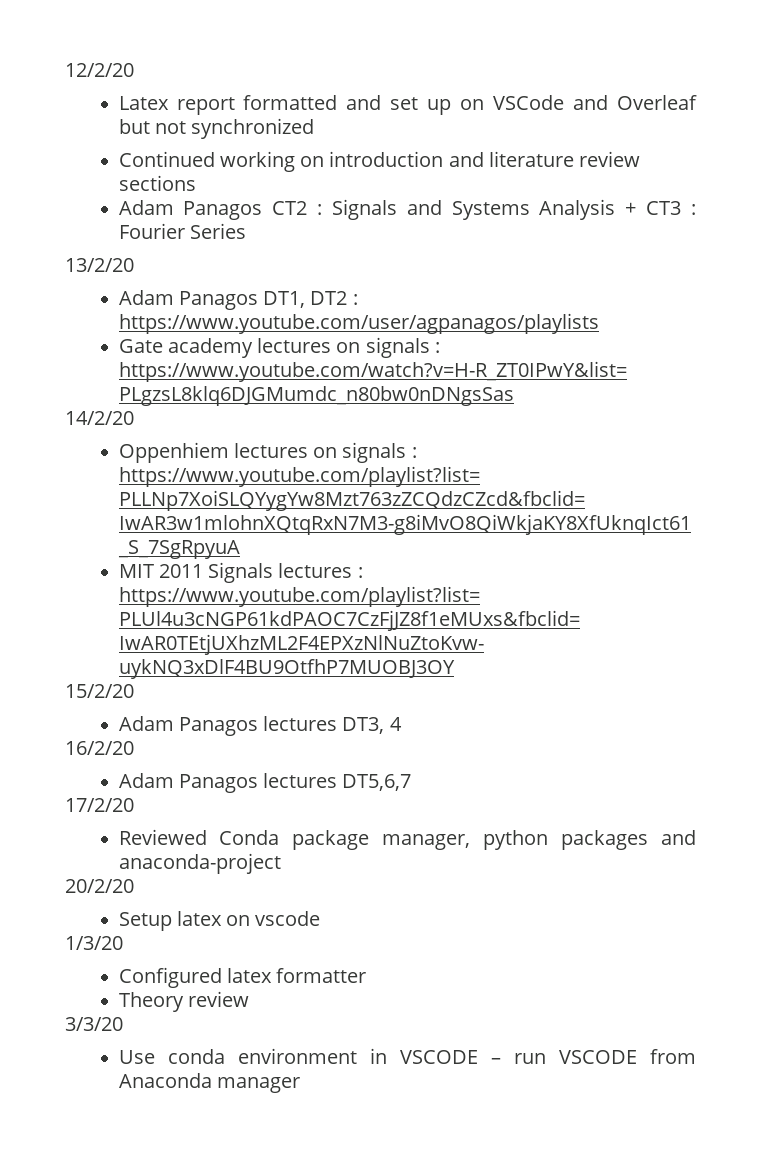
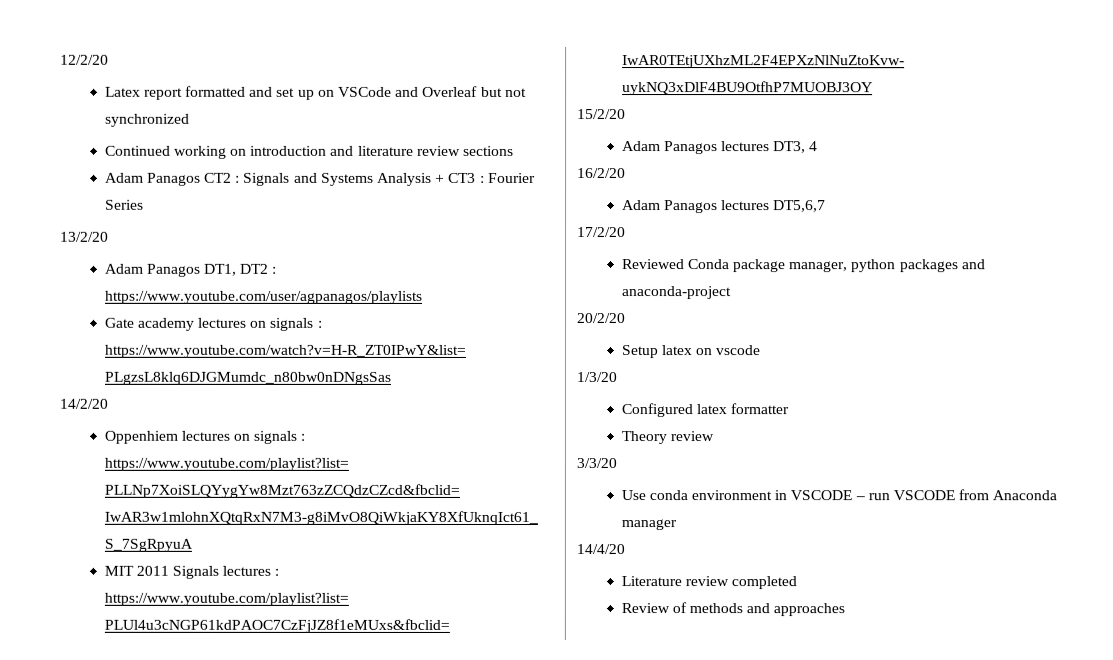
(300, 1085) none -> [576,544,625,555] [620,576,798,590] [620,602,846,617] // 14/4/20 // Literature review completed // Review of methods and approaches

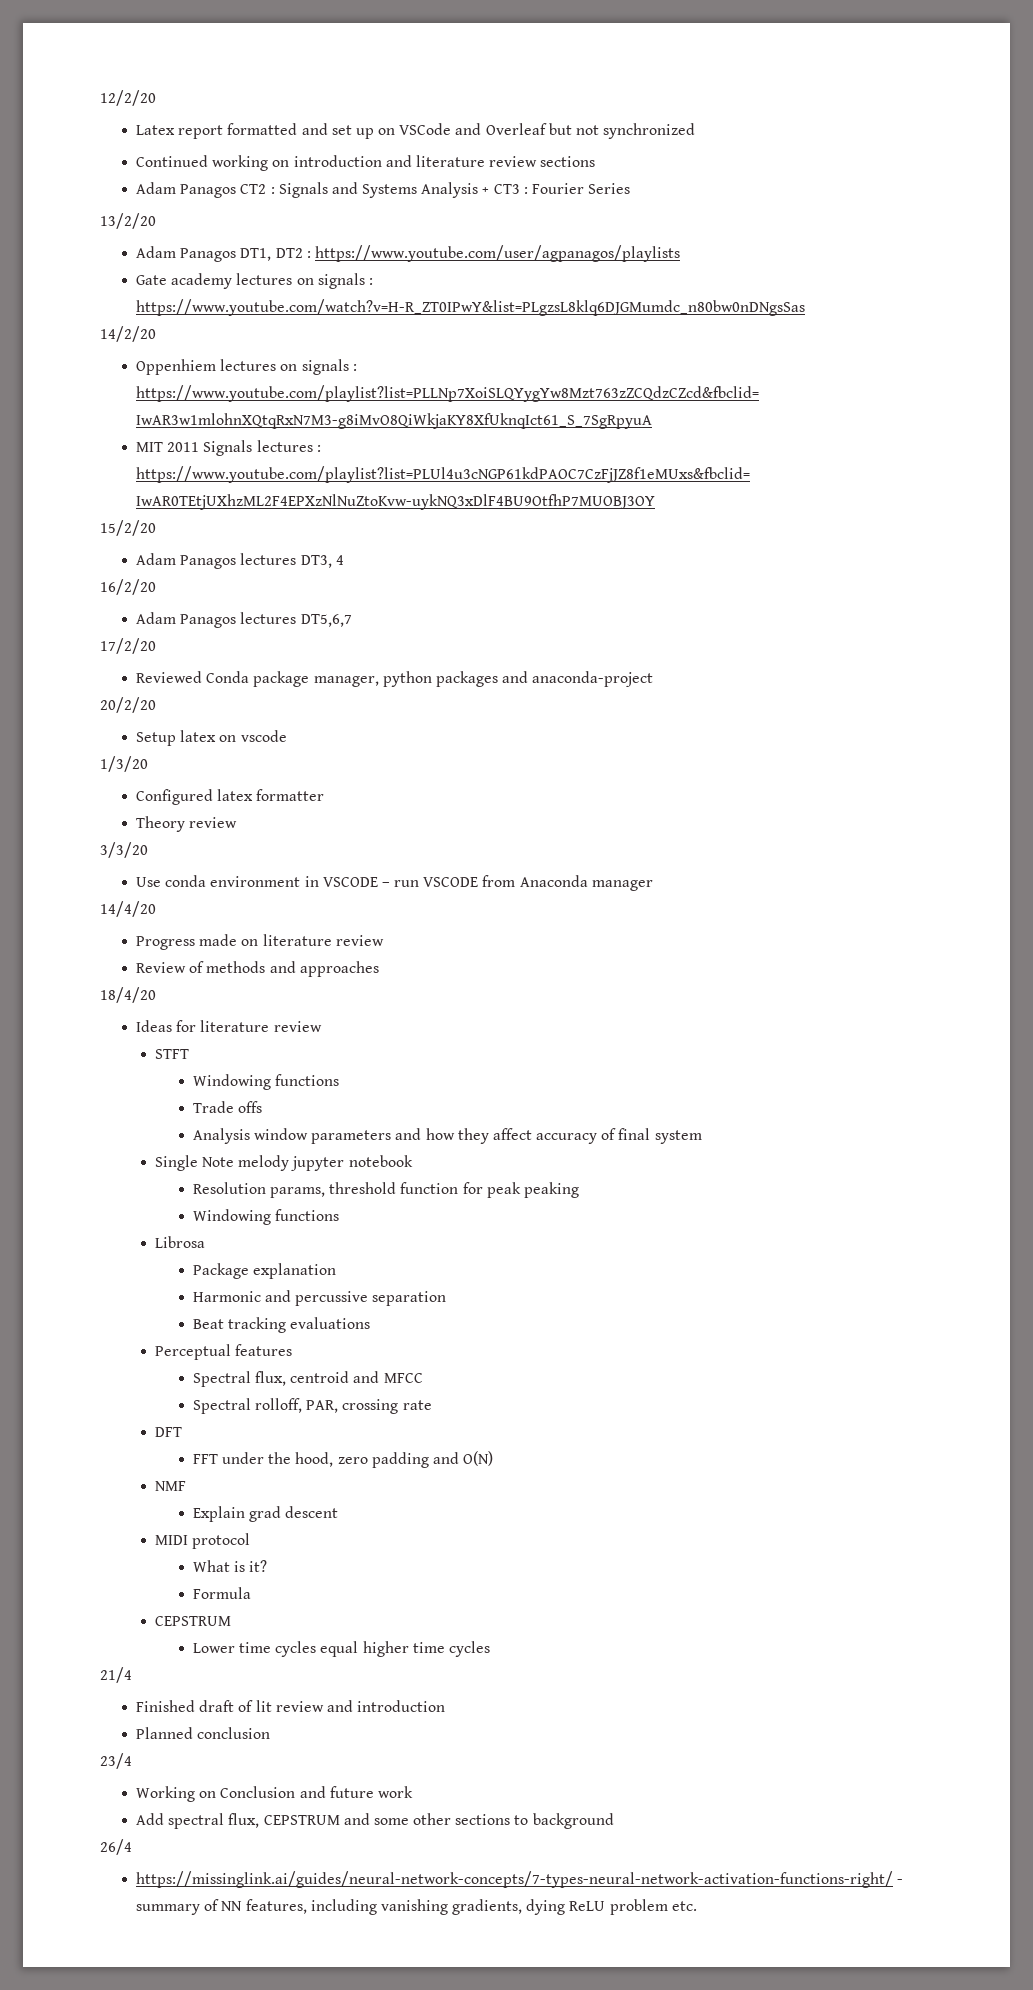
[620,576,798,590] Literature review completed -> [135,934,384,950] Progress made on literature review
(846, 610) none -> [100,987,156,1003] [135,1020,322,1032] [154,1049,189,1059] [192,1074,339,1090] [192,1101,262,1113] [192,1128,702,1144] [154,1155,413,1171] [192,1182,579,1198] [192,1209,339,1225] [154,1236,205,1248] [192,1263,336,1279] [192,1290,447,1306] [192,1317,371,1333] [154,1344,293,1360] [192,1371,423,1387] [192,1398,432,1414] [154,1427,182,1437] [192,1451,494,1468] [154,1481,186,1491] [192,1506,339,1522] [154,1533,251,1549] [192,1560,268,1572] [192,1587,251,1599] [154,1616,231,1626] [192,1641,490,1657] [100,1667,132,1683] [135,1700,446,1712] [135,1727,271,1739] [100,1753,132,1769] [135,1786,413,1802] [135,1813,614,1829] [100,1839,132,1855] [135,1871,904,1888] [135,1899,697,1915] // 18/4/20 // Ideas for literature review // STFT // Windowing functions // Trade offs // Analysis window parameters and how they affect accuracy of final system // Single Note melody jupyter notebook // Resolution params, threshold function for peak peaking // Windowing functions // Librosa // Package explanation // Harmonic and percussive separation // Beat tracking evaluations // Perceptual features // Spectral flux, centroid and MFCC // Spectral rolloff, PAR, crossing rate // DFT // FFT under the hood, zero padding and O(N) // NMF // Explain grad descent // MIDI protocol // What is it? // Formula // CEPSTRUM // Lower time cycles equal higher time cycles // 21/4 // Finished draft of lit review and introduction // Planned conclusion // 23/4 // Working on Conclusion and future work // Add spectral flux, CEPSTRUM and some other sections to background // 26/4 // https://missinglink.ai/guides/neural-network-concepts/7-types-neural-network-activation-functions-right/ - summary of NN features, including vanishing gradients, dying ReLU problem etc.

